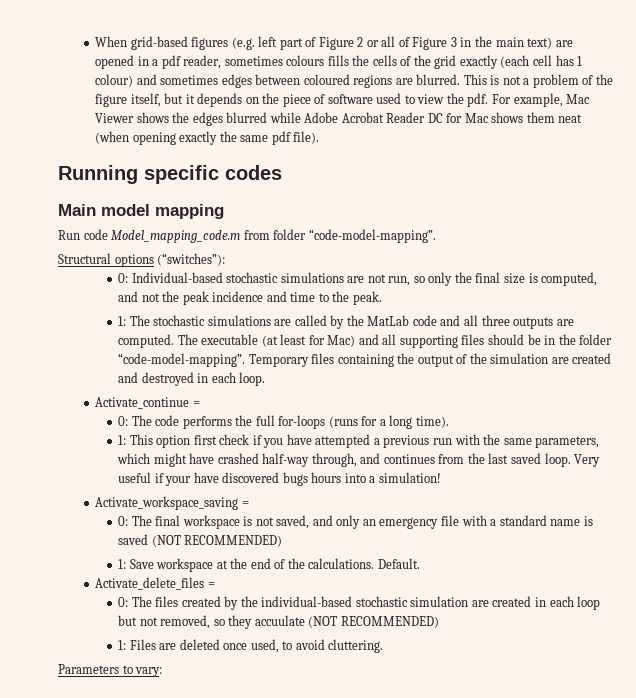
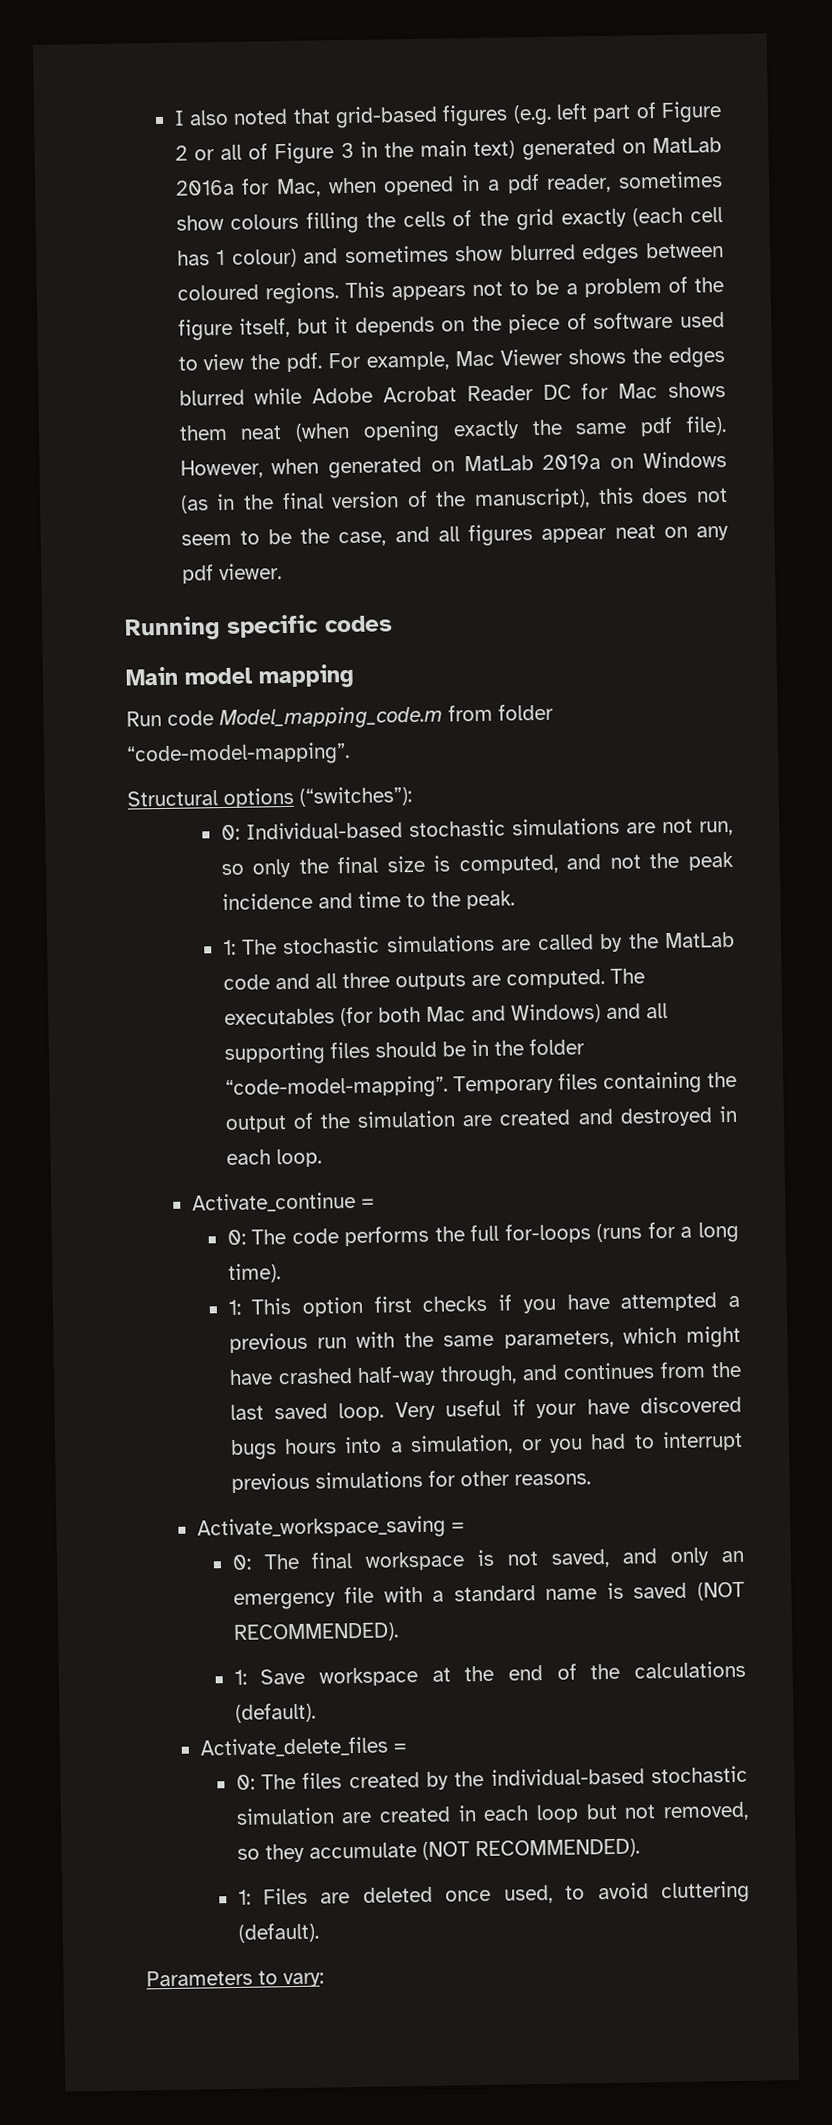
[95,36,128,47] When -> [173,108,331,126] I also noted that
[555,40,573,47] are -> [521,137,722,161] [174,177,377,198] generated on MatLab 2016a for Mac, when
[286,55,349,66] colours fills -> [175,211,360,234] show colours filling
(219, 80) none -> [455,244,576,262] show blurred
[353,74,521,88] regions are blurred. This is not -> [264,279,560,305] regions. This appears not to be
(320, 137) none -> [179,450,727,479] [179,487,728,514] [180,524,729,547] [181,563,282,584] However, when generated on MatLab 2019a on Windows (as in the final version of the manuscript), this does not seem to be the case, and all figures appear neat on any pdf viewer.
[201,334,356,347] executable (at least for Mac) -> [223,1003,601,1027] executables (for both Mac and Windows)
[219,434,250,445] check -> [422,1295,488,1312] checks
[378,472,441,483] simulation! -> [410,1430,744,1456] [230,1470,591,1493] simulation, or you had to interrupt previous simulations for other reasons.
[184,535,283,547] RECOMMENDED) -> [232,1622,399,1643] RECOMMENDED).
[308,558,420,569] calculations. Default. -> [633,1660,746,1679] [234,1702,316,1723] calculations (default).
[254,615,439,628] accuulate (NOT RECOMMENDED) -> [308,1838,640,1861] accumulate (NOT RECOMMENDED).
[328,639,384,653] cluttering. -> [660,1880,750,1904] [237,1922,319,1943] cluttering (default).

